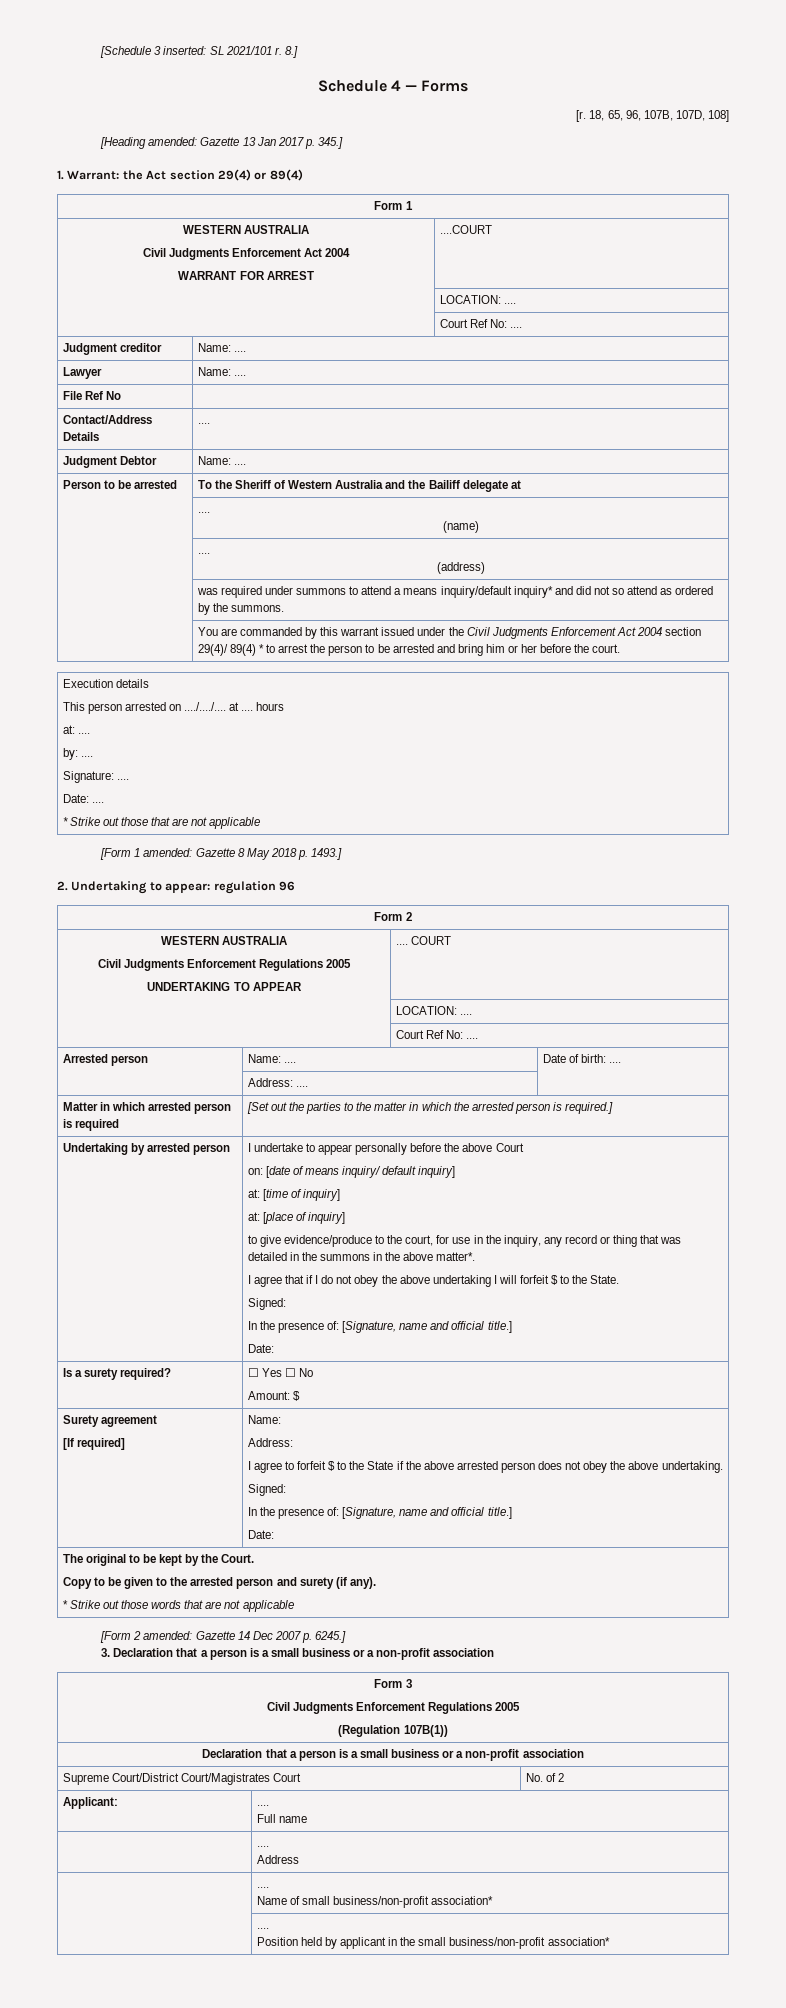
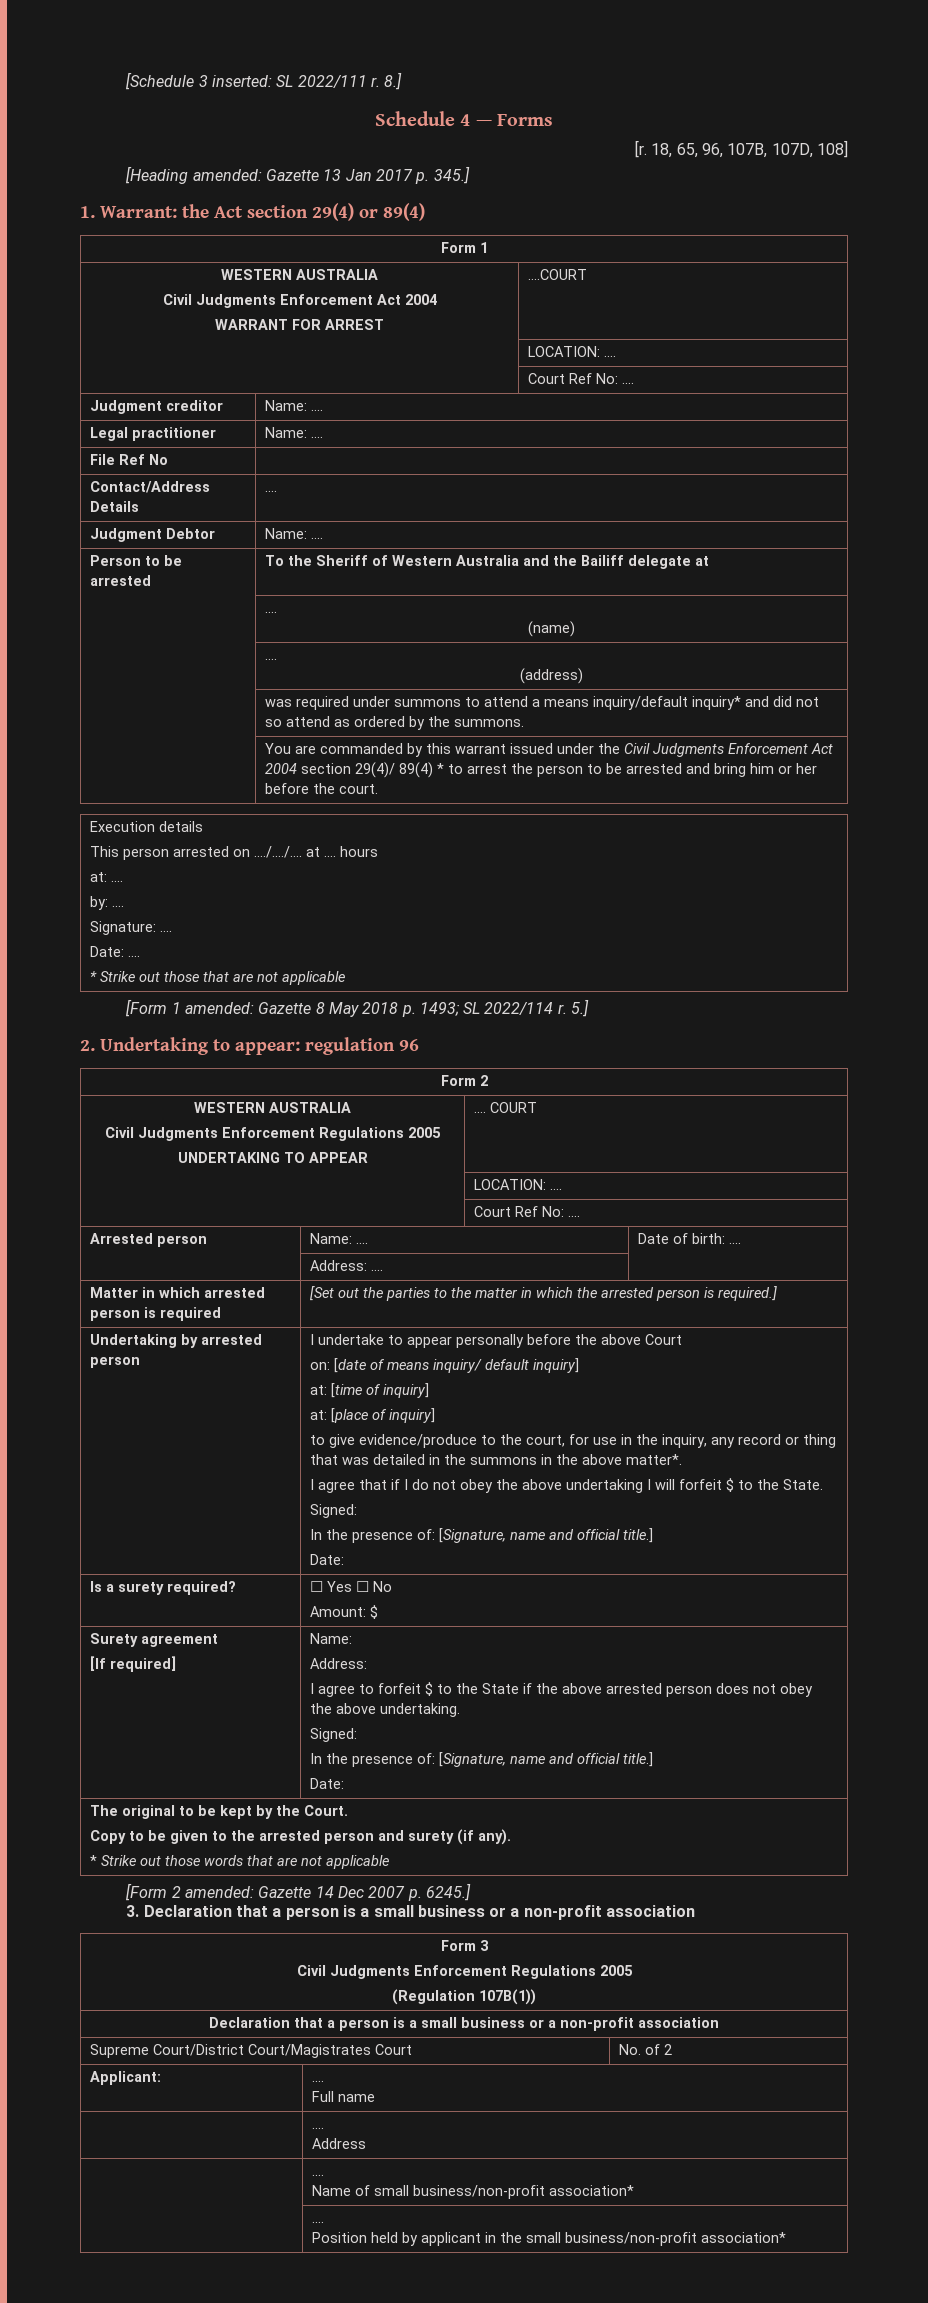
[225,46,272,55] 2021/101 -> [297,75,367,88] 2022/111
[62,367,102,379] Lawyer -> [90,427,217,441] Legal practitioner
[311,848,343,860] 1493.] -> [419,999,590,1017] 1493; SL 2022/114 r. 5.]

